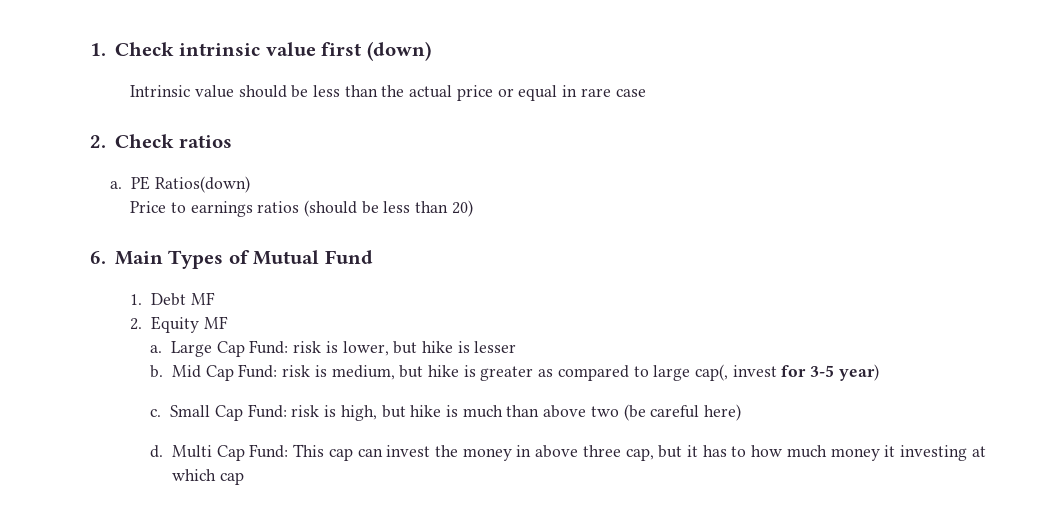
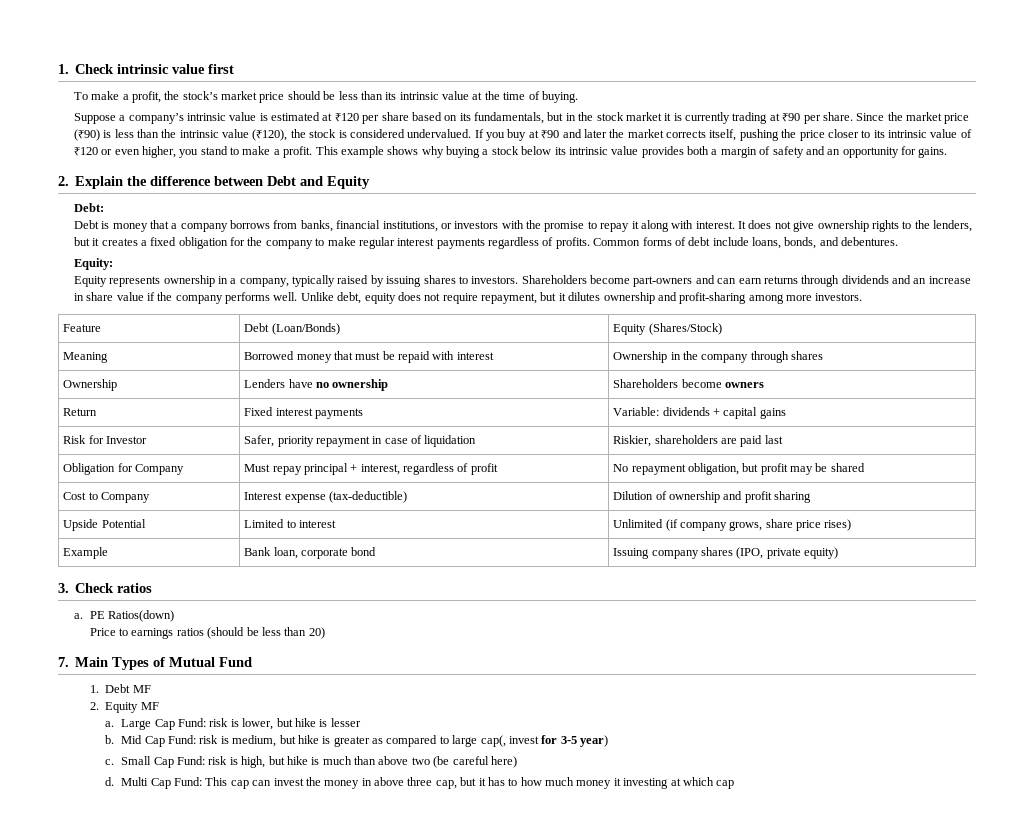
[366,41,431,61] [130,85,646,101] [90,135,106,148] (down) // Intrinsic value should be less than the actual price or equal in rare case // 2. -> [73,91,578,103] [73,112,970,124] [73,129,972,141] [73,146,948,158] [58,176,371,189] [73,203,104,212] [73,220,973,232] [73,237,899,249] [73,258,113,270] [73,275,971,287] [73,292,863,304] [63,324,102,332] [244,323,340,335] [613,323,722,335] [63,352,109,363] [244,351,494,363] [613,351,824,363] [63,379,118,391] [244,379,389,391] [613,379,764,388] [63,408,98,416] [244,407,363,419] [613,407,786,419] [63,435,147,444] [244,435,477,447] [613,435,783,447] [63,463,184,475] [244,463,498,475] [613,463,865,475] [63,492,150,503] [244,491,407,503] [613,491,812,503] [63,519,146,531] [244,519,336,528] [613,519,852,531] [63,547,109,559] [244,547,377,559] [613,547,839,559] [58,583,69,593] // To make a profit, the stock’s market price should be less than its intrinsic value at the time of buying. // Suppose a company’s intrinsic value is estimated at ₹120 per share based on its fundamentals, but in the stock market it is currently trading at ₹90 per share. Since the market price (₹90) is less than the intrinsic value (₹120), the stock is considered undervalued. If you buy at ₹90 and later the market corrects itself, pushing the price closer to its intrinsic value of ₹120 or even higher, you stand to make a profit. This example shows why buying a stock below its intrinsic value provides both a margin of safety and an opportunity for gains. // 2. Explain the difference between Debt and Equity // Debt: // Debt is money that a company borrows from banks, financial institutions, or investors with the promise to repay it along with interest. It does not give ownership rights to the lenders, but it creates a fixed obligation for the company to make regular interest payments regardless of profits. Common forms of debt include loans, bonds, and debentures. // Equity: // Equity represents ownership in a company, typically raised by issuing shares to investors. Shareholders become part-owners and can earn returns through dividends and an increase in share value if the company performs well. Unlike debt, equity does not require repayment, but it dilutes ownership and profit-sharing among more investors. // Feature | Debt (Loan/Bonds) | Equity (Shares/Stock) // Meaning | Borrowed money that must be repaid with interest | Ownership in the company through shares // Ownership | Lenders have no ownership | Shareholders become owners // Return | Fixed interest payments | Variable: dividends + capital gains // Risk for Investor | Safer, priority repayment in case of liquidation | Riskier, shareholders are paid last // Obligation for Company | Must repay principal + interest, regardless of profit | No repayment obligation, but profit may be shared // Cost to Company | Interest expense (tax-deductible) | Dilution of ownership and profit sharing // Upside Potential | Limited to interest | Unlimited (if company grows, share price rises) // Example | Bank loan, corporate bond | Issuing company shares (IPO, private equity) // 3.
[90,251,106,264] 6. -> [58,657,69,667] 7.

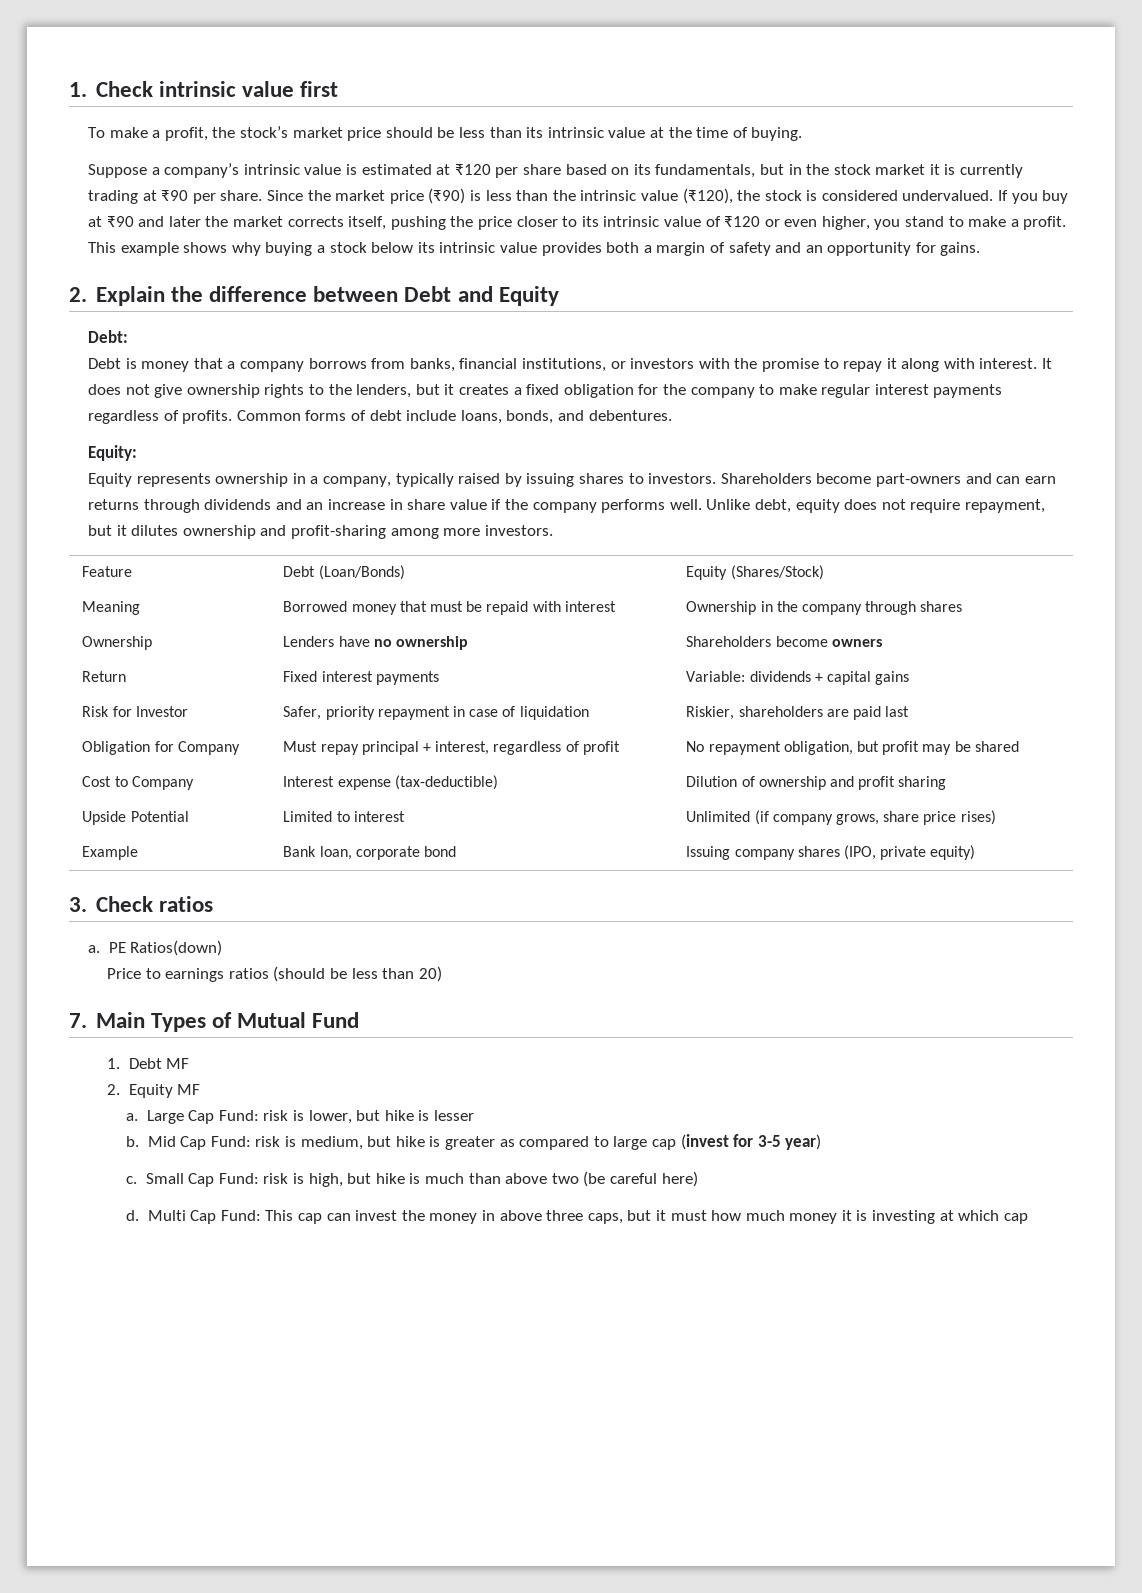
[480,735,539,747] cap(, invest -> [651,1134,729,1150] cap (invest
[435,777,518,789] cap, but it has to -> [587,1210,707,1224] caps, but it must
(621, 782) none -> [856,1210,868,1221] is

